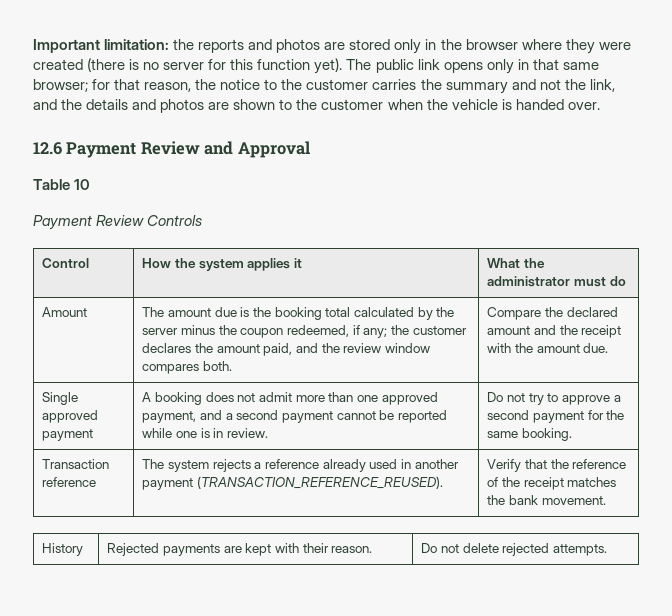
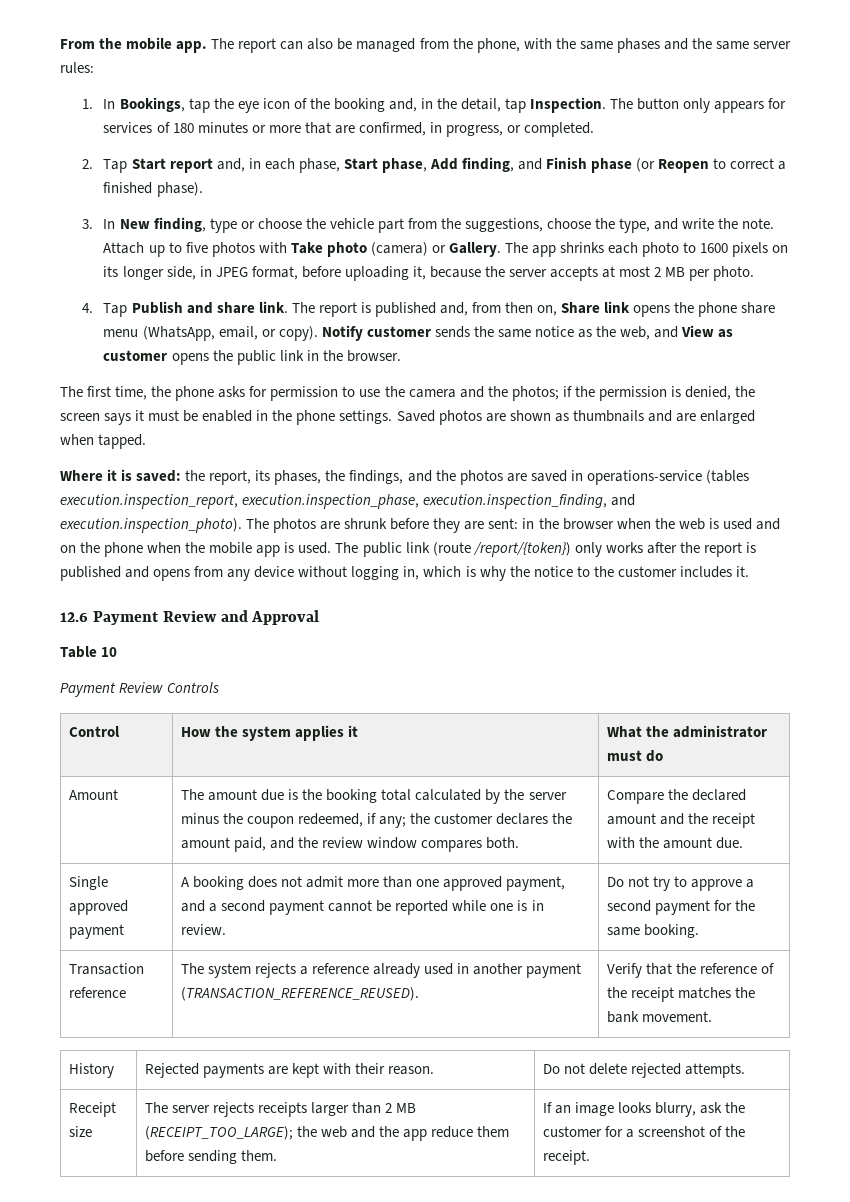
[33,39,631,54] [33,58,599,74] [33,79,192,92] Important limitation: the reports and photos are stored only in the browser where they were created (there is no server for this function yet). The public link opens only in that same browser; for that reason, -> [60,37,791,53] [60,62,94,73] [81,97,787,113] [103,122,595,137] [81,157,787,173] [103,182,203,197] [81,217,775,233] [103,242,789,257] [103,266,755,281] [81,301,776,317] [103,325,734,341] [103,350,401,365] [60,386,755,401] [60,410,755,425] [60,434,147,449] [60,469,749,485] [60,494,636,509] [60,518,780,533] [60,542,756,557] [60,566,506,581] From the mobile app. The report can also be managed from the phone, with the same phases and the same server rules: // 1. In Bookings, tap the eye icon of the booking and, in the detail, tap Inspection. The button only appears for services of 180 minutes or more that are confirmed, in progress, or completed. // 2. Tap Start report and, in each phase, Start phase, Add finding, and Finish phase (or Reopen to correct a finished phase). // 3. In New finding, type or choose the vehicle part from the suggestions, choose the type, and write the note. Attach up to five photos with Take photo (camera) or Gallery. The app shrinks each photo to 1600 pixels on its longer side, in JPEG format, before uploading it, because the server accepts at most 2 MB per photo. // 4. Tap Publish and share link. The report is published and, from then on, Share link opens the phone share menu (WhatsApp, email, or copy). Notify customer sends the same notice as the web, and View as customer opens the public link in the browser. // The first time, the phone asks for permission to use the camera and the photos; if the permission is denied, the screen says it must be enabled in the phone settings. Saved photos are shown as thumbnails and are enlarged when tapped. // Where it is saved: the report, its phases, the findings, and the photos are saved in operations-service (tables execution.inspection_report, execution.inspection_phase, execution.inspection_finding, and execution.inspection_photo). The photos are shrunk before they are sent: in the browser when the web is used and on the phone when the mobile app is used. The public link (route /report/{token}) only works after the report is published and opens from any device without logging in, which is why
[372,79,615,94] [33,99,600,113] carries the summary and not the link, and the details and photos are shown to the customer when the vehicle is handed over. -> [679,566,749,578] includes it.
(608, 550) none -> [69,1102,117,1117] [69,1126,93,1137] [145,1102,417,1117] [145,1126,510,1141] [145,1150,278,1164] [543,1102,746,1117] [543,1126,746,1138] [543,1150,591,1165] // Receipt size | The server rejects receipts larger than 2 MB (RECEIPT_TOO_LARGE); the web and the app reduce them before sending them. | If an image looks blurry, ask the customer for a screenshot of the receipt.

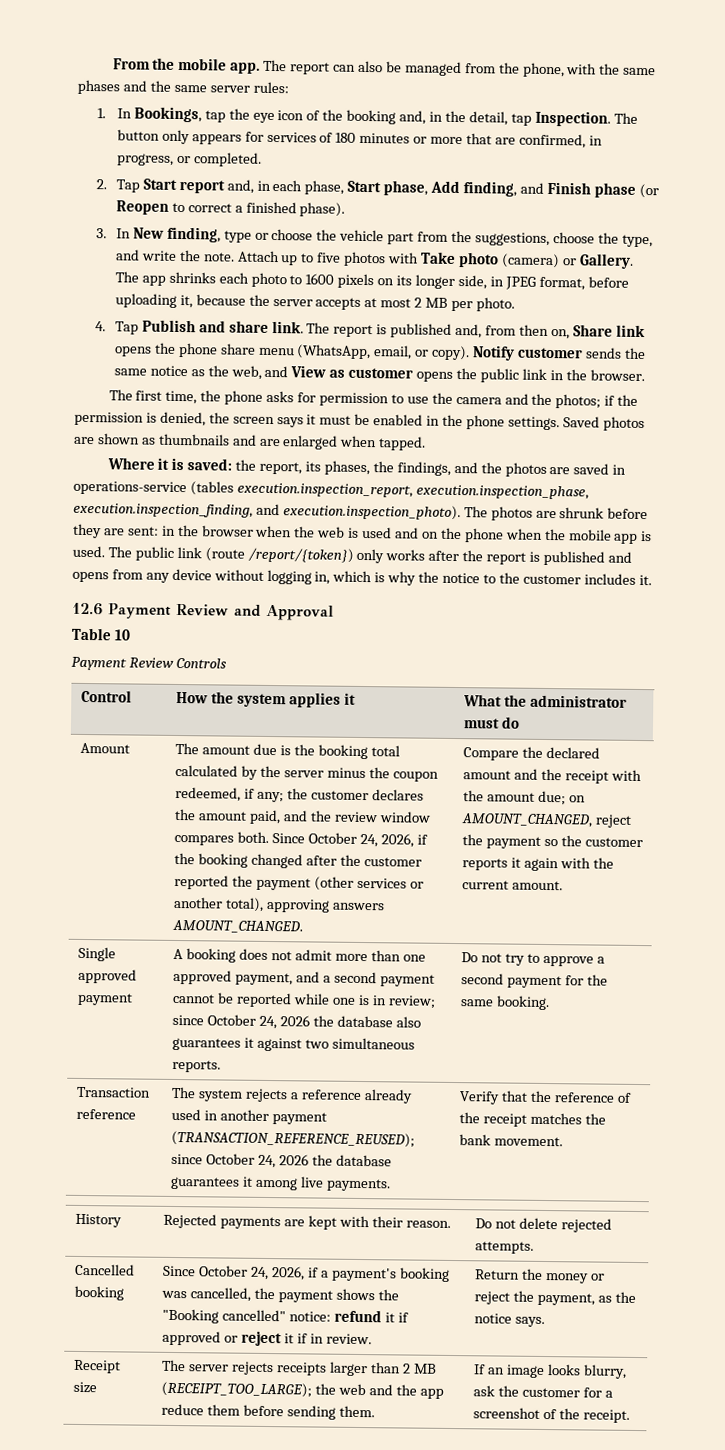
(520, 843) none -> [271,832,428,848] [174,852,422,869] [174,874,424,891] [174,896,385,913] [172,919,304,934] Since October 24, 2026, if the booking changed after the customer reported the payment (other services or another total), approving answers AMOUNT_CHANGED.
[716,837,744,849] due. -> [537,790,586,806] [461,813,633,828] [462,834,643,849] [462,857,614,872] [462,880,564,891] due; on AMOUNT_CHANGED, reject the payment so the customer reports it again with the current amount.
[181,924,227,935] review. -> [387,995,436,1009] [172,1014,421,1030] [172,1037,415,1052] [172,1059,222,1073] review; since October 24, 2026 the database also guarantees it against two simultaneous reports.
[181,987,420,1001] (TRANSACTION_REFERENCE_REUSED). -> [171,1130,416,1148] [171,1153,392,1169] [170,1176,391,1192] (TRANSACTION_REFERENCE_REUSED); since October 24, 2026 the database guarantees it among live payments.
(746, 1070) none -> [75,1263,136,1276] [74,1285,125,1301] [163,1265,450,1282] [161,1287,399,1303] [162,1308,409,1324] [162,1330,372,1347] [475,1268,605,1284] [474,1290,636,1306] [474,1313,546,1328] // Cancelled booking | Since October 24, 2026, if a payment's booking was cancelled, the payment shows the "Booking cancelled" notice: refund it if approved or reject it if in review. | Return the money or reject the payment, as the notice says.

